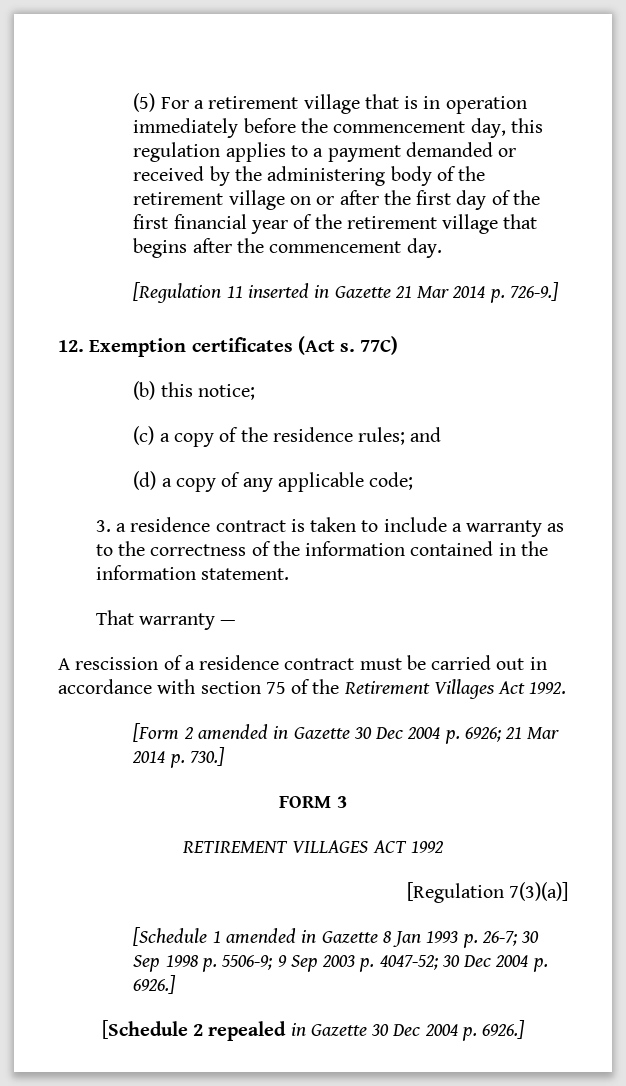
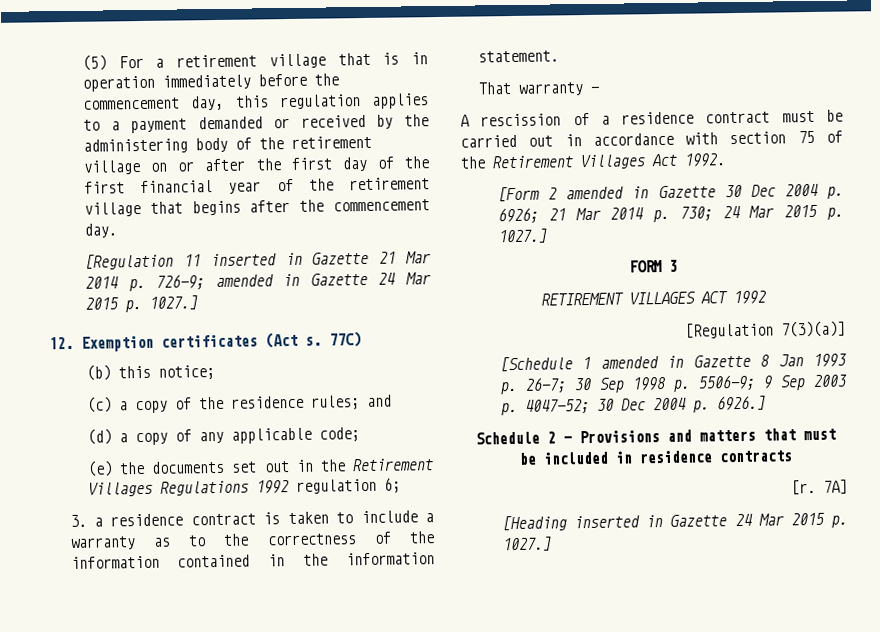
[509,282,559,301] 726-9.] -> [156,272,431,290] [85,295,199,313] 726-9; amended in Gazette 24 Mar 2015 p. 1027.]
(414, 481) none -> [87,458,434,477] [88,477,402,497] // (e) the documents set out in the Retirement Villages Regulations 1992 regulation 6;
[190,747,226,766] 730.] -> [679,204,844,221] [498,228,549,245] 730; 24 Mar 2015 p. 1027.]
[101,1020,526,1041] [Schedule 2 repealed in Gazette 30 Dec 2004 p. 6926.] -> [475,428,836,445] [519,450,792,465] [791,479,848,496] [502,512,848,532] [502,536,553,553] Schedule 2 — Provisions and matters that must be included in residence contracts // [r. 7A] // [Heading inserted in Gazette 24 Mar 2015 p. 1027.]

